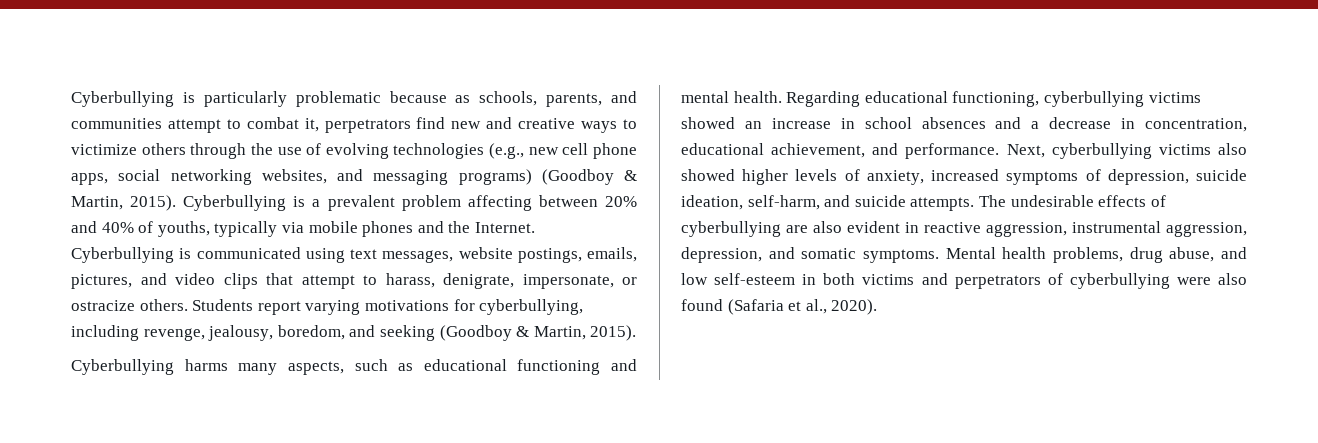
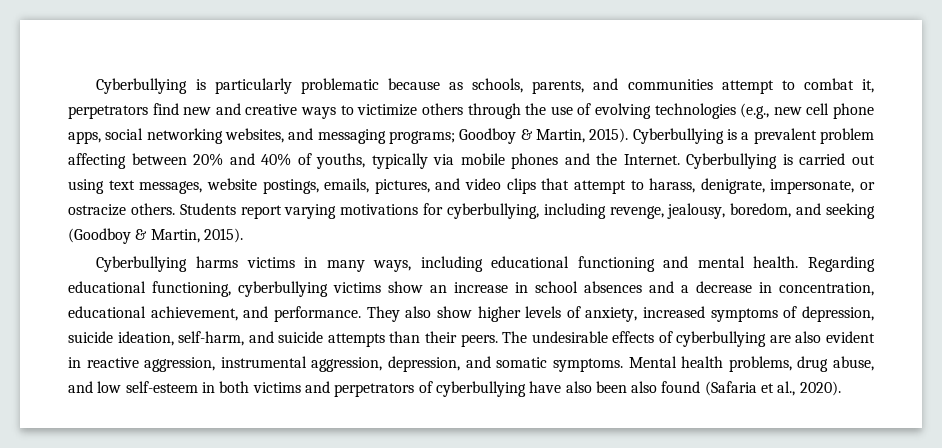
[458,169,614,185] programs) (Goodboy -> [389,128,517,144] programs; Goodboy
[196,247,301,259] communicated -> [799,153,875,165] carried out
[238,359,414,375] many aspects, such as -> [246,256,483,272] victims in many ways, including
[681,117,735,129] showed -> [388,281,423,293] show
[1006,143,1247,159] [681,169,735,181] Next, cyberbullying victims also showed -> [366,306,472,322] They also show
[910,197,975,211] attempts. -> [327,331,498,347] attempts than their peers.
[1176,277,1211,285] were -> [529,381,627,393] have also been

